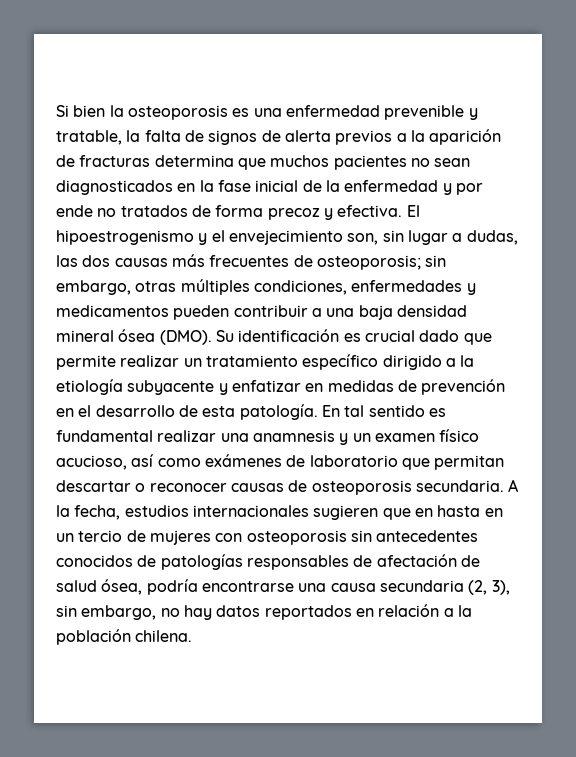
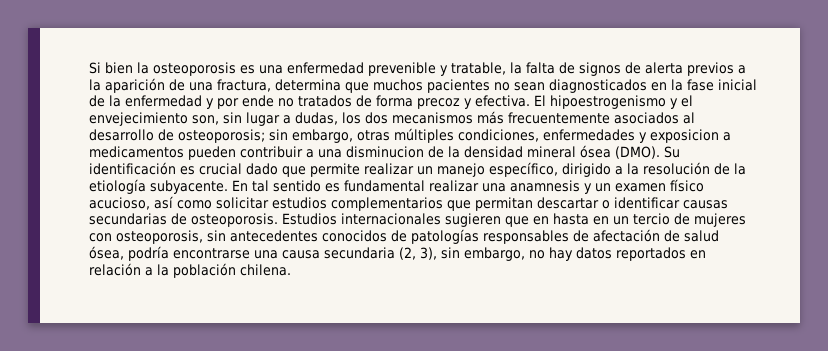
[79,155,151,167] fracturas -> [189,79,271,92] una fractura,
[56,254,290,267] las dos causas más frecuentes -> [342,111,695,124] [89,129,154,141] los dos mecanismos más frecuentemente asociados al desarrollo
(476, 289) none -> [650,129,731,143] exposicion a
[358,305,393,320] baja -> [346,146,460,158] disminucion de la
[205,354,379,370] tratamiento específico -> [437,162,558,177] manejo específico,
[56,379,506,395] [56,404,318,420] etiología subyacente y enfatizar en medidas de prevención en el desarrollo de esta patología. -> [643,162,746,175] [89,179,228,194] resolución de la etiología subyacente.
[204,454,398,467] exámenes de laboratorio -> [216,197,443,211] solicitar estudios complementarios
[149,479,519,495] [56,505,189,520] reconocer causas de osteoporosis secundaria. A la fecha, estudios -> [614,197,728,209] [89,213,337,227] identificar causas secundarias de osteoporosis. Estudios
[246,530,347,545] osteoporosis -> [116,230,203,244] osteoporosis,

